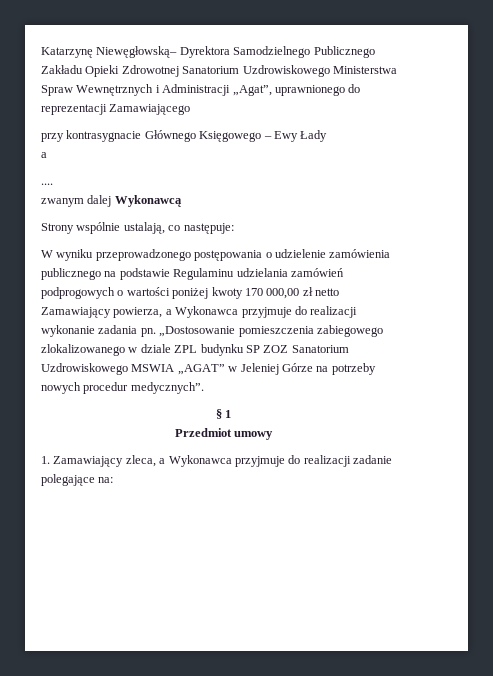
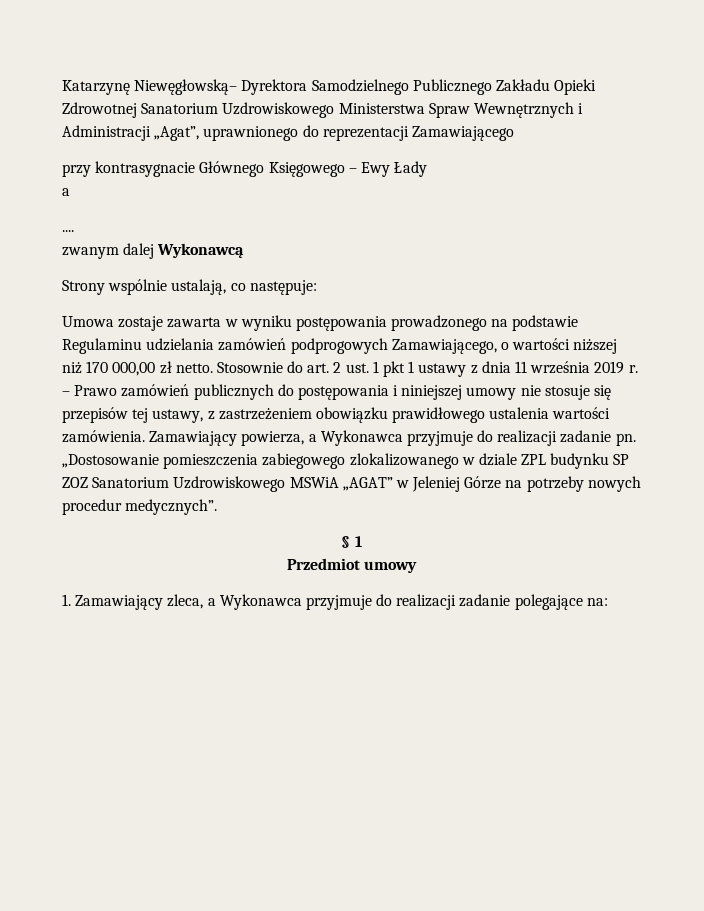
[41,249,391,261] [41,268,101,280] W wyniku przeprowadzonego postępowania o udzielenie zamówienia publicznego -> [62,315,488,331] Umowa zostaje zawarta w wyniku postępowania prowadzonego
(115, 293) none -> [391,339,497,354] Zamawiającego,
[172,287,243,299] poniżej kwoty -> [573,339,618,354] [62,362,82,374] niższej niż
[315,288,339,296] netto -> [175,361,638,377] [62,384,612,400] [62,407,611,423] [62,430,145,443] netto. Stosownie do art. 2 ust. 1 pkt 1 ustawy z dnia 11 września 2019 r. – Prawo zamówień publicznych do postępowania i niniejszej umowy nie stosuje się przepisów tej ustawy, z zastrzeżeniem obowiązku prawidłowego ustalenia wartości zamówienia.
[41,325,138,337] wykonanie zadania -> [560,430,612,443] zadanie
[131,364,175,372] MSWIA -> [289,477,339,488] MSWiA

